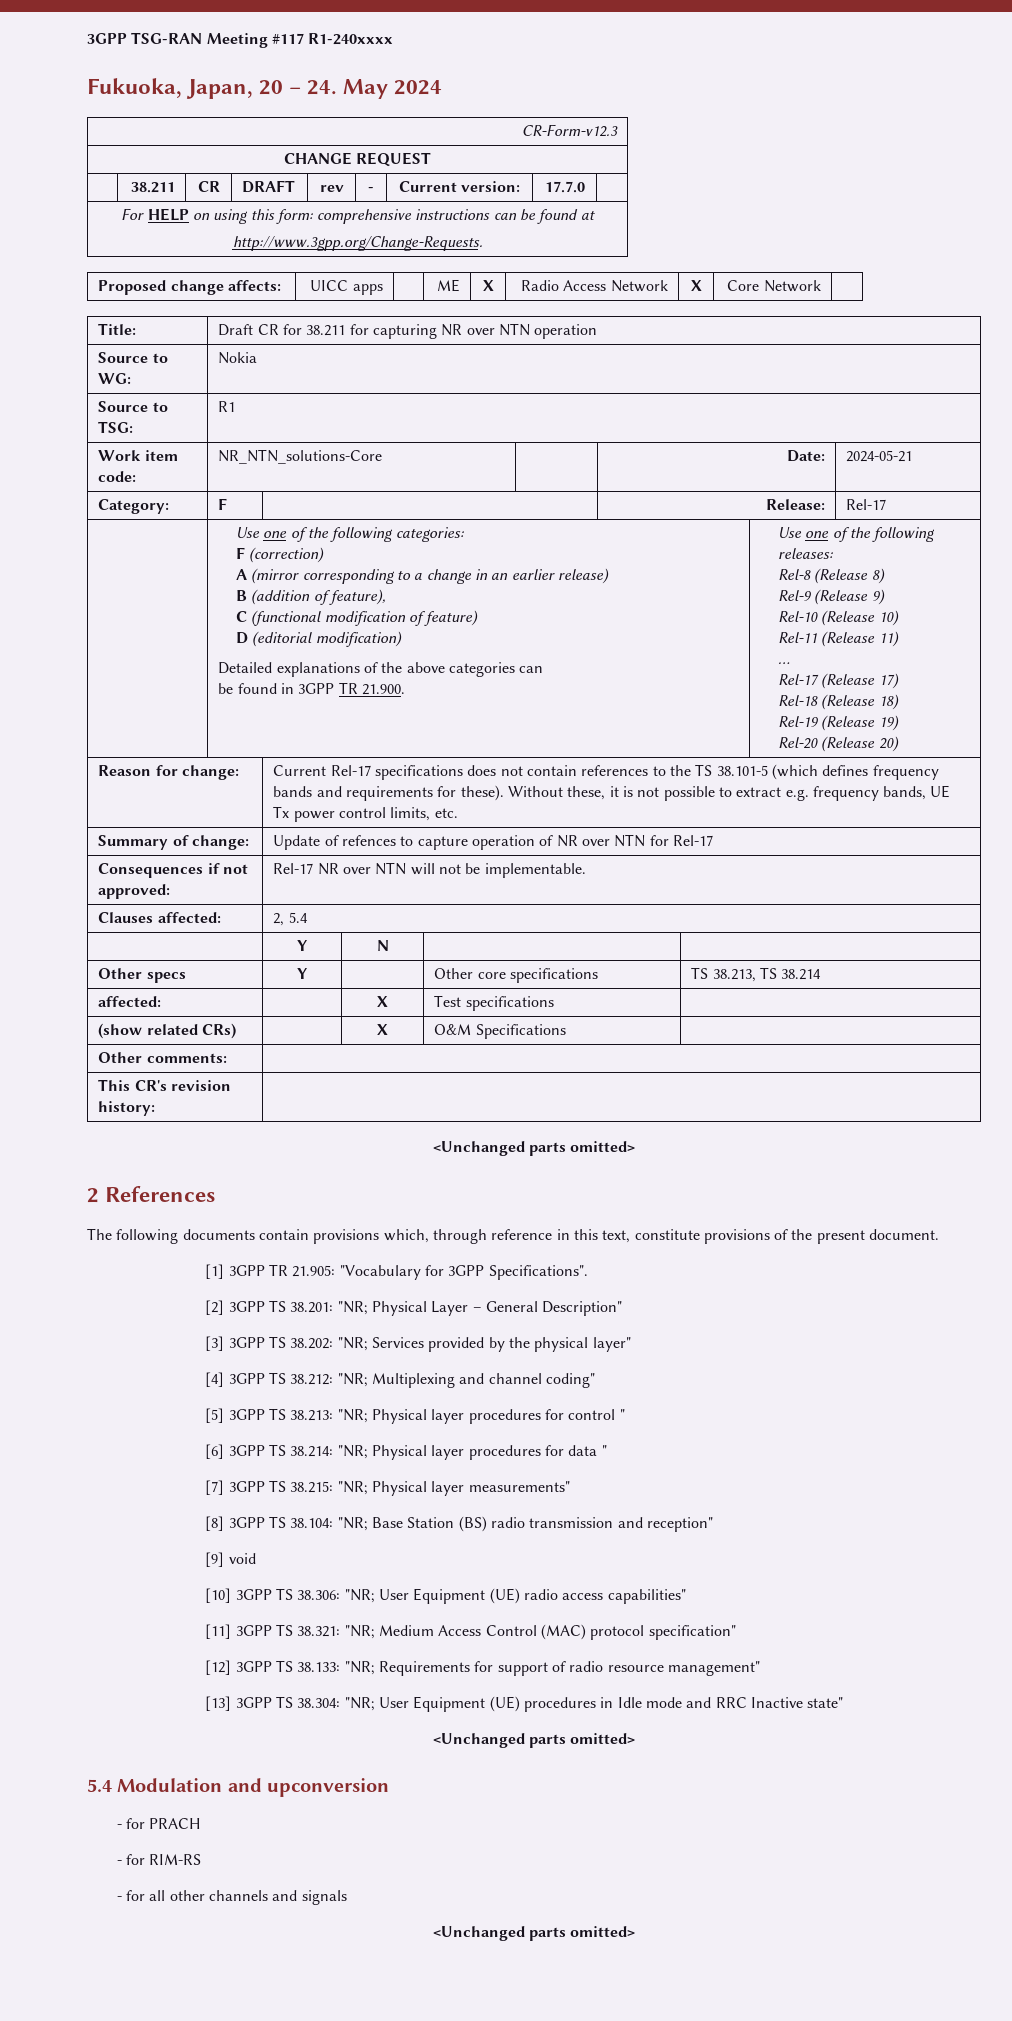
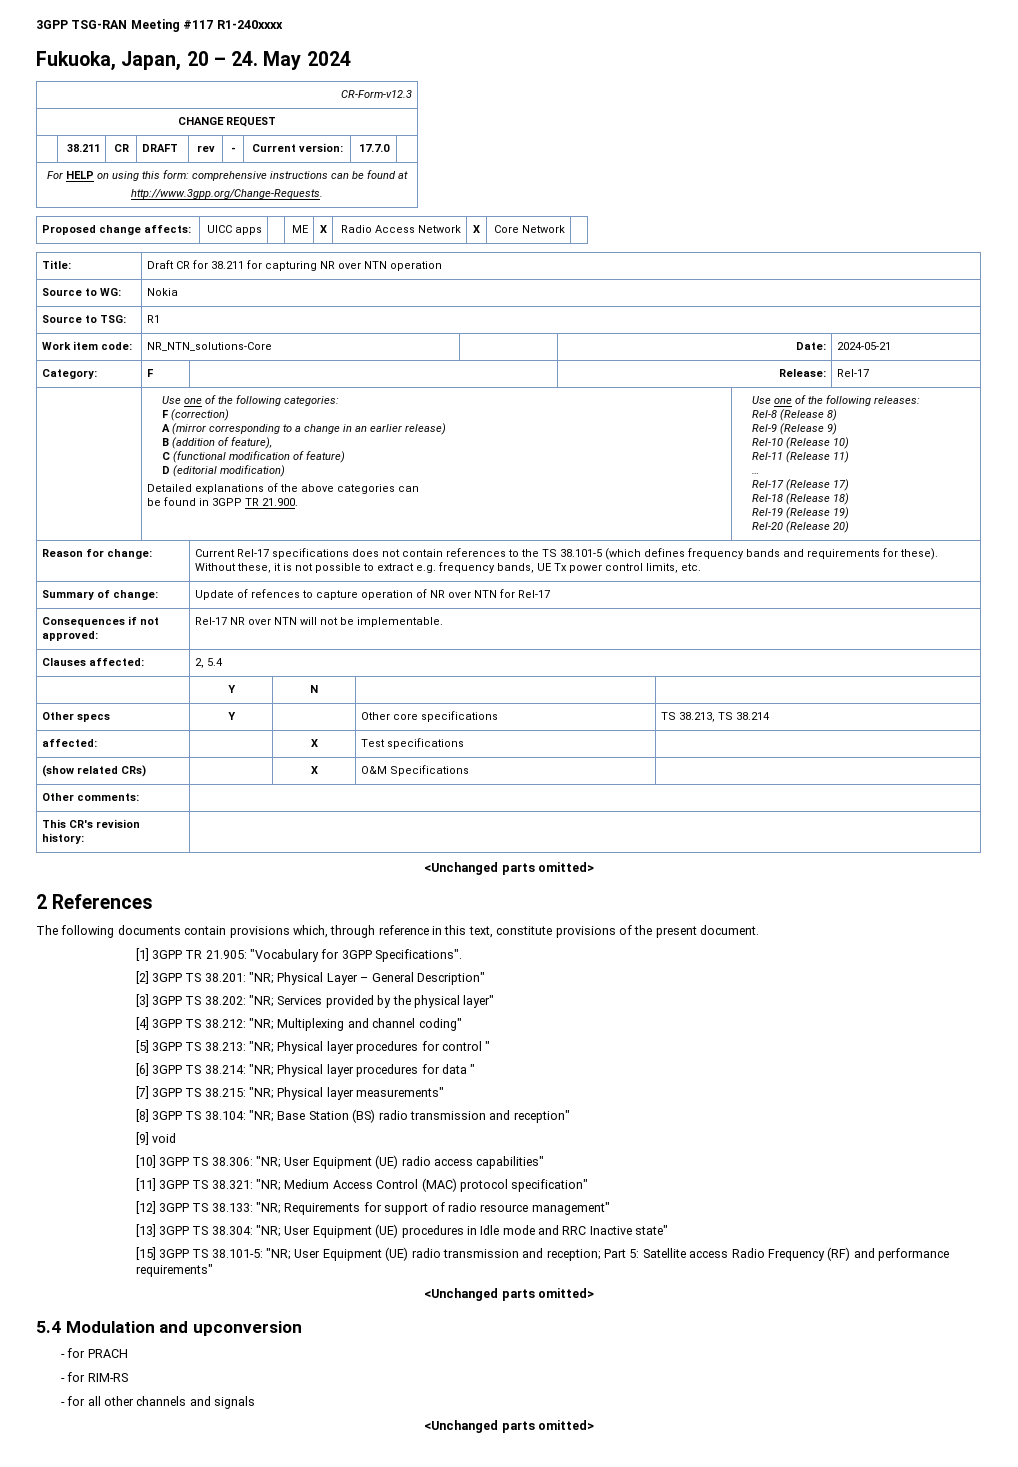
(844, 1702) none -> [135,1247,950,1261] [135,1264,213,1277] // [15] 3GPP TS 38.101-5: "NR; User Equipment (UE) radio transmission and reception; Part 5: Satellite access Radio Frequency (RF) and performance requirements"

